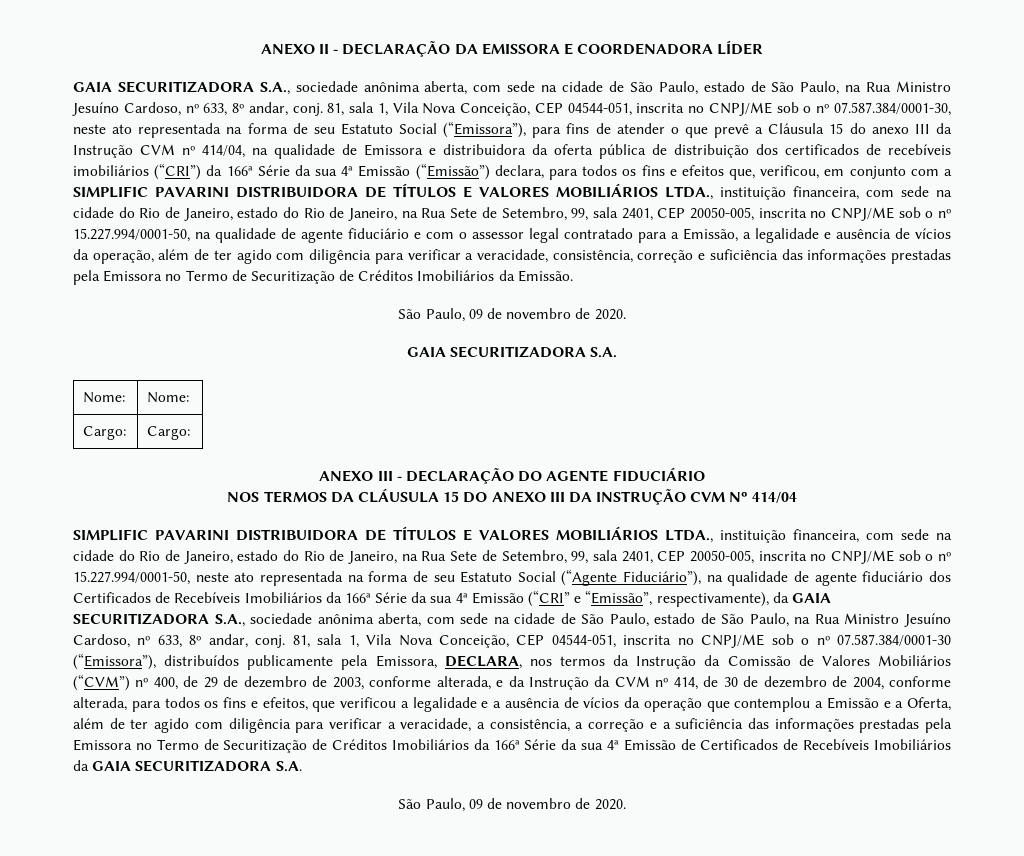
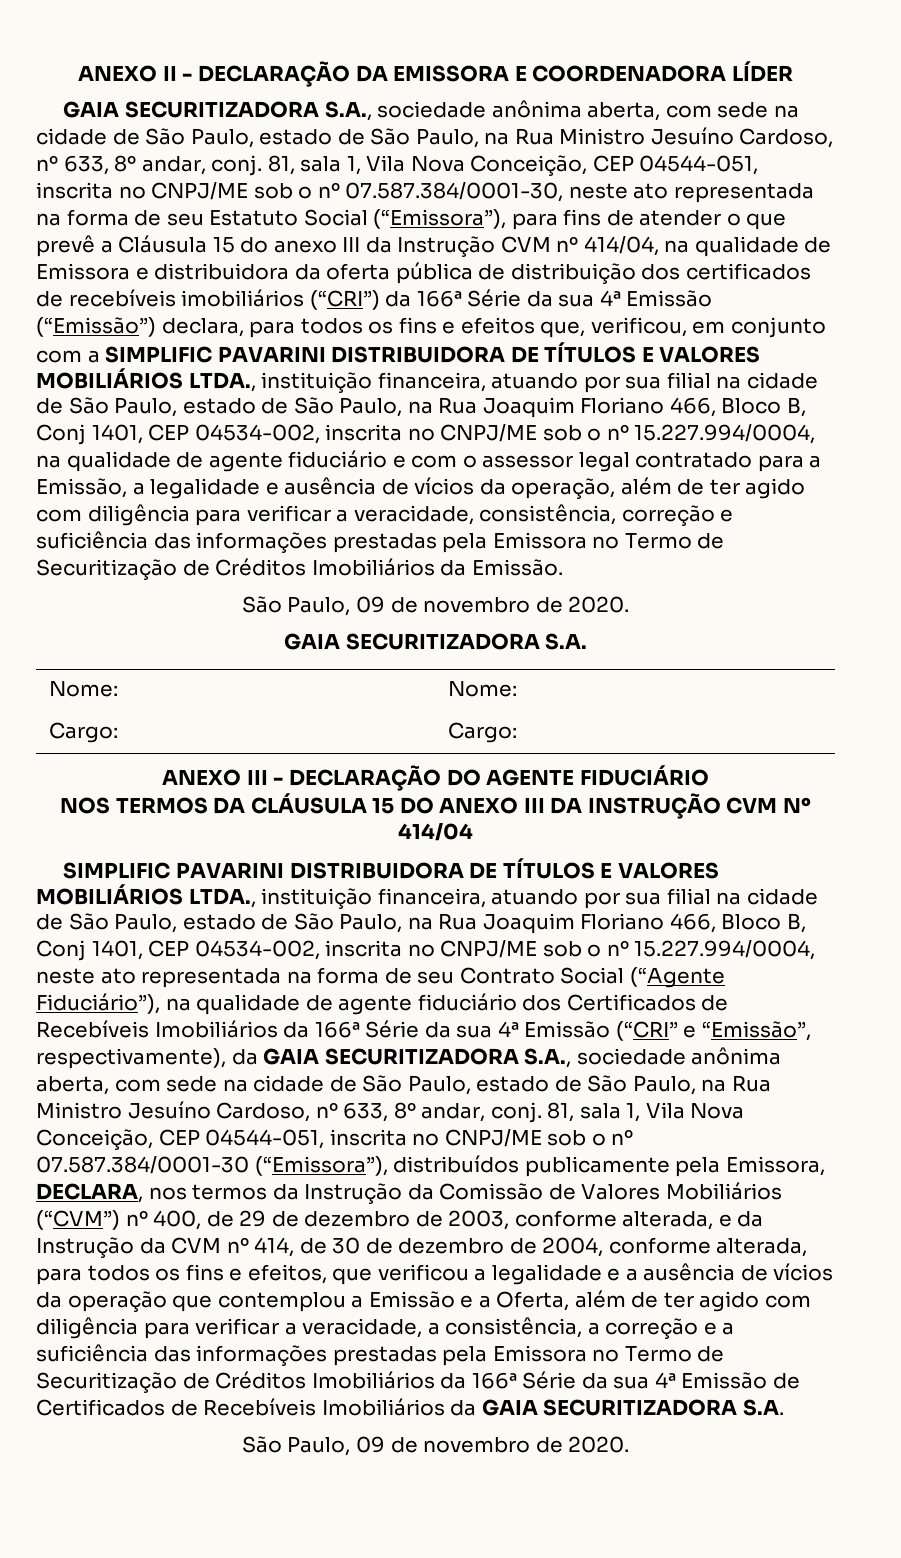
[866,186,952,197] [73,207,951,221] [73,228,190,242] com sede na cidade do Rio de Janeiro, estado do Rio de Janeiro, na Rua Sete de Setembro, 99, sala 2401, CEP 20050-005, inscrita no CNPJ/ME sob o nº 15.227.994/0001-50, -> [491,372,818,393] [36,397,806,418] [36,424,816,445] atuando por sua filial na cidade de São Paulo, estado de São Paulo, na Rua Joaquim Floriano 466, Bloco B, Conj 1401, CEP 04534-002, inscrita no CNPJ/ME sob o nº 15.227.994/0004,
[866,529,952,540] [73,550,951,564] [73,571,513,586] com sede na cidade do Rio de Janeiro, estado do Rio de Janeiro, na Rua Sete de Setembro, 99, sala 2401, CEP 20050-005, inscrita no CNPJ/ME sob o nº 15.227.994/0001-50, neste ato representada na forma de seu Estatuto -> [491,888,818,909] [36,913,806,934] [36,940,816,961] [36,967,555,988] atuando por sua filial na cidade de São Paulo, estado de São Paulo, na Rua Joaquim Floriano 466, Bloco B, Conj 1401, CEP 04534-002, inscrita no CNPJ/ME sob o nº 15.227.994/0004, neste ato representada na forma de seu Contrato

